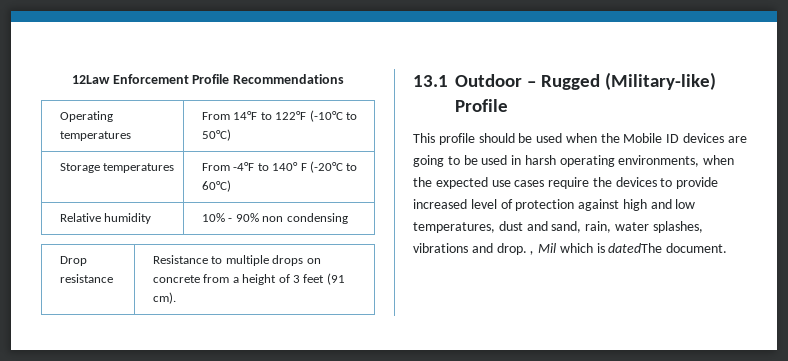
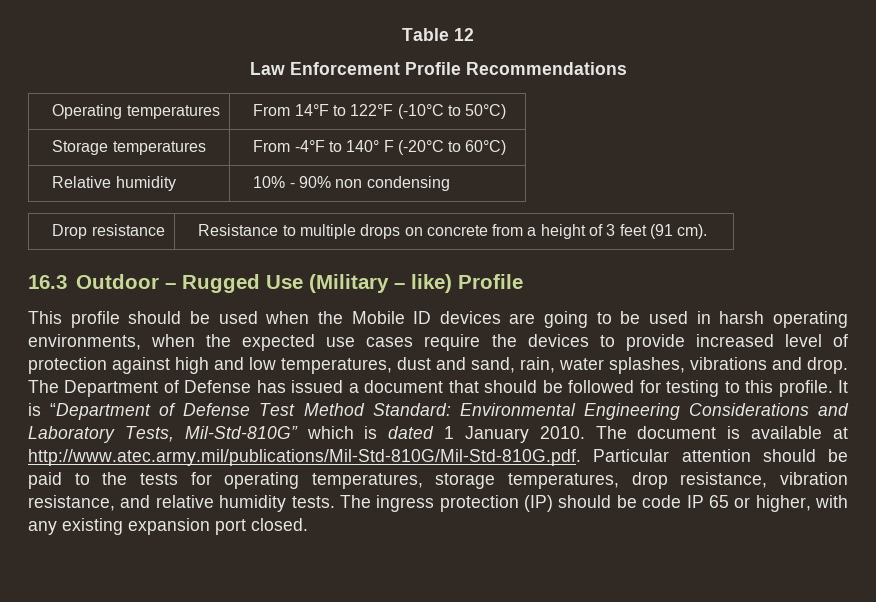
[71,75,110,84] 12Law -> [402,28,474,41] [249,62,285,75] Table 12 // Law
[413,75,448,87] 13.1 -> [28,275,67,289] 16.3
[605,72,717,90] (Military-like) -> [265,274,452,293] Use (Military – like)
[530,243,728,255] , Mil which is datedThe document. -> [28,380,849,397] [28,403,850,420] [28,426,848,443] [28,449,848,466] [28,472,848,489] [28,495,848,512] [28,518,308,535] The Department of Defense has issued a document that should be followed for testing to this profile. It is “Department of Defense Test Method Standard: Environmental Engineering Considerations and Laboratory Tests, Mil-Std-810G” which is dated 1 January 2010. The document is available at http://www.atec.army.mil/publications/Mil-Std-810G/Mil-Std-810G.pdf. Particular attention should be paid to the tests for operating temperatures, storage temperatures, drop resistance, vibration resistance, and relative humidity tests. The ingress protection (IP) should be code IP 65 or higher, with any existing expansion port closed.

